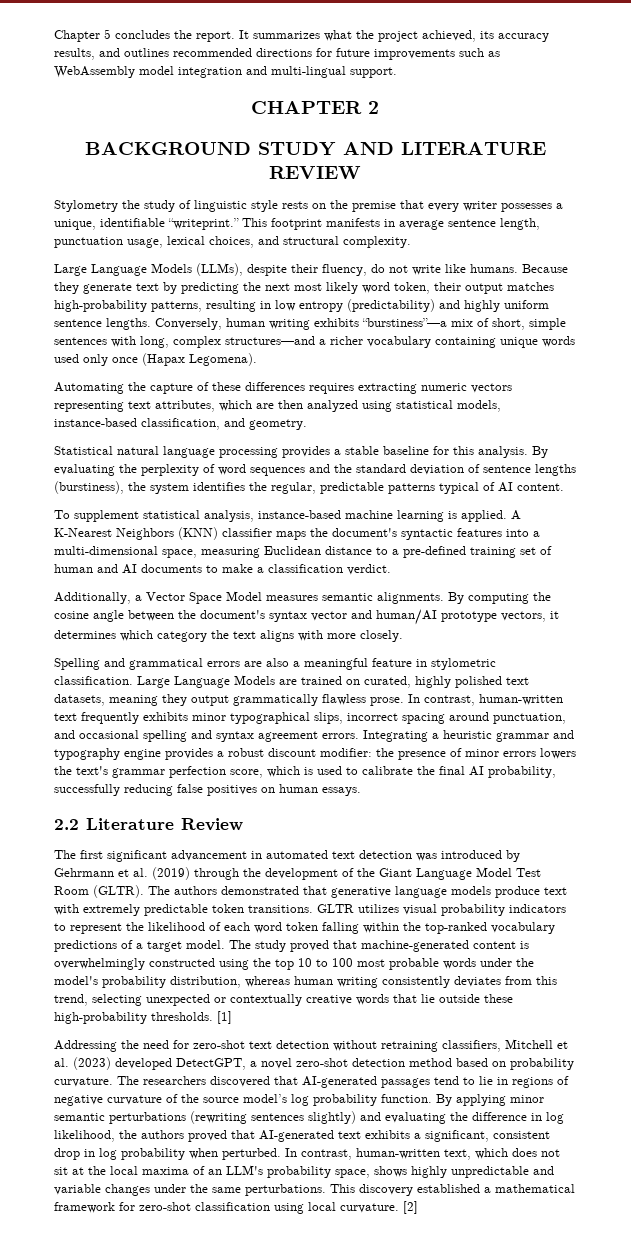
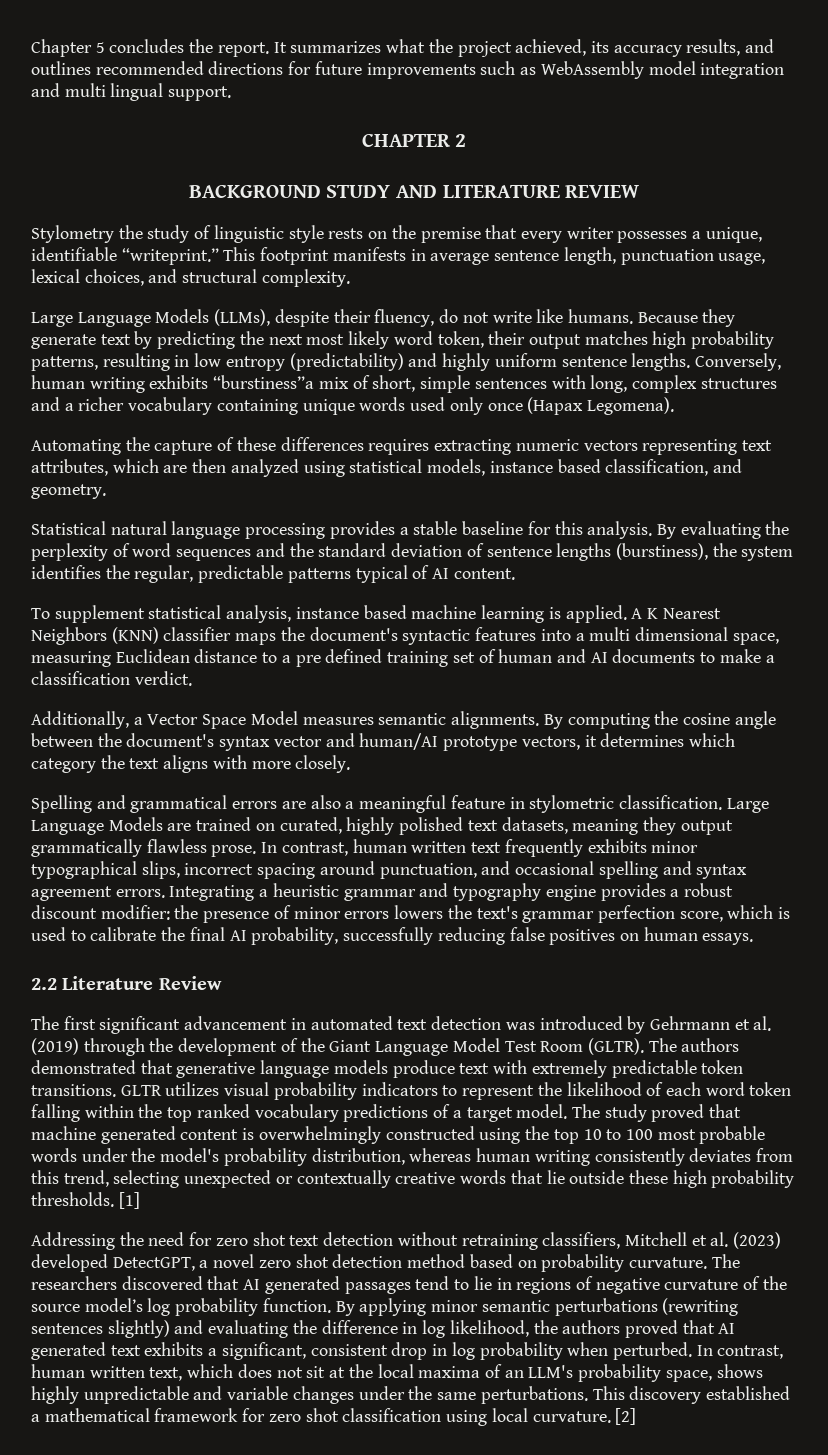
[271,66,346,78] multi-lingual -> [64,83,164,101] multi lingual
[54,300,147,312] high-probability -> [652,331,775,349] high probability
[362,318,447,327] “burstiness”—a -> [213,375,315,389] “burstiness”a
[225,336,315,345] structures—and -> [700,378,777,389] [31,397,60,411] structures and
[54,418,137,427] instance-based -> [489,459,601,473] instance based
[258,510,341,519] instance-based -> [295,605,407,619] instance based
[54,528,112,537] K-Nearest -> [646,608,721,619] K Nearest
[54,546,158,555] multi-dimensional -> [589,627,728,641] multi dimensional
[403,546,466,558] pre-defined -> [295,649,383,667] pre defined
[479,694,563,705] human-written -> [352,839,467,853] human written
[425,922,487,934] top-ranked -> [167,1104,250,1122] top ranked
[361,940,469,952] machine-generated -> [31,1126,176,1144] machine generated
[54,1012,147,1024] high-probability -> [672,1170,795,1188] high probability
[193,1040,245,1049] zero-shot -> [215,1232,286,1246] zero shot
[296,1058,348,1067] zero-shot -> [258,1254,329,1268] zero shot
[302,1076,377,1088] AI-generated -> [243,1276,340,1294] AI generated
[259,1130,334,1142] AI-generated -> [718,1323,736,1334] [31,1342,106,1360] AI generated
[356,1148,440,1159] human-written -> [31,1364,145,1378] human written
[139,1202,191,1211] zero-shot -> [268,1408,339,1422] zero shot

